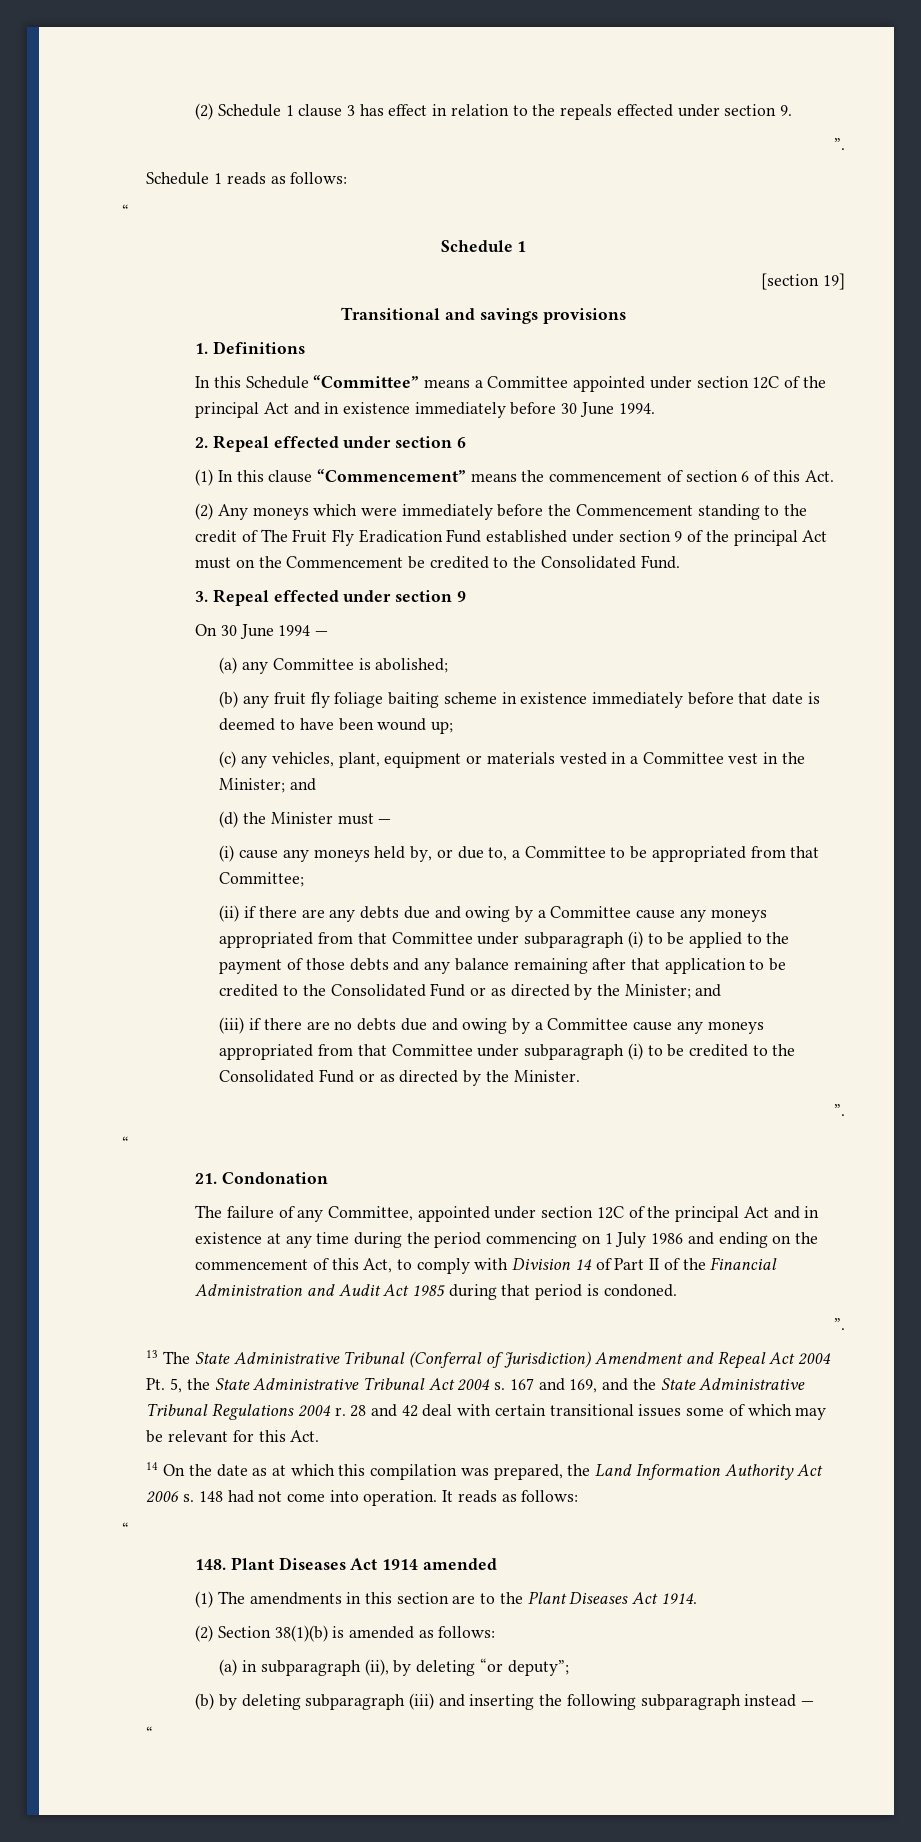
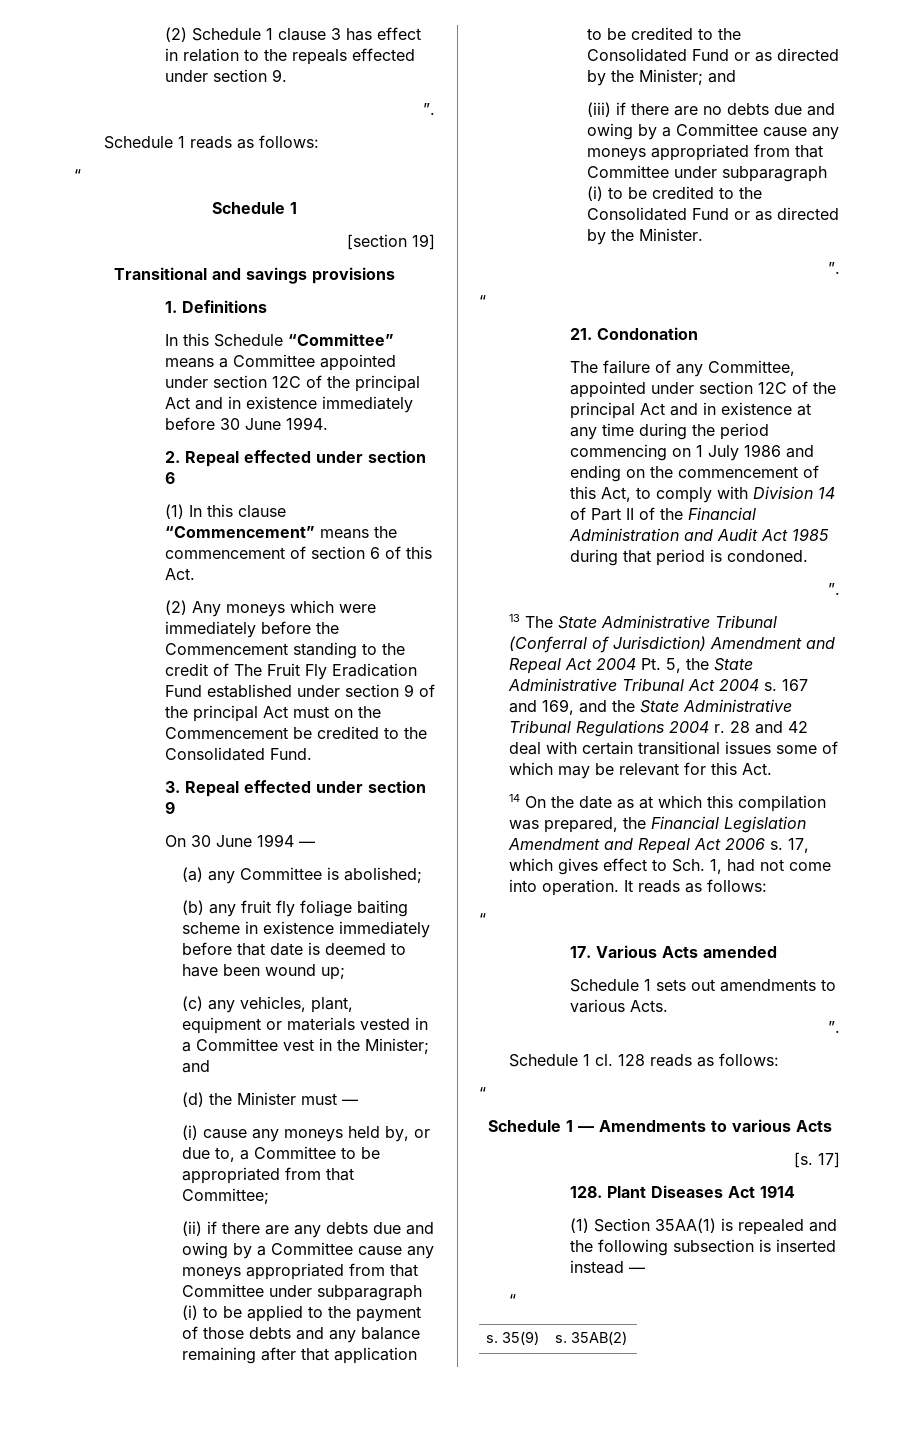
[595,1464,824,1480] [146,1491,223,1503] Land Information Authority Act 2006 s. 148 -> [651,816,807,833] [508,838,810,854] [509,858,723,875] Financial Legislation Amendment and Repeal Act 2006 s. 17, which gives effect to Sch. 1,
[195,1559,227,1570] 148. -> [569,945,777,958] [569,979,836,992] [569,999,668,1013] [828,1021,840,1033] [509,1053,780,1067] [479,1087,486,1099] [487,1119,832,1132] [794,1152,840,1168] [569,1186,602,1198] 17. Various Acts amended // Schedule 1 sets out amendments to various Acts. // ”. // Schedule 1 cl. 128 reads as follows: // “ // Schedule 1 — Amendments to various Acts // [s. 17] // 128.
[422,1558,497,1570] [195,1591,697,1608] [195,1625,496,1642] [219,1658,569,1676] [195,1693,741,1710] amended // (1) The amendments in this section are to the Plant Diseases Act 1914. // (2) Section 38(1)(b) is amended as follows: // (a) in subparagraph (ii), by deleting “or deputy”; // (b) by deleting subparagraph (iii) and inserting the following subparagraph -> [569,1218,837,1235] [569,1239,836,1256] // (1) Section 35AA(1) is repealed and the following subsection is inserted
(154, 1733) none -> [486,1331,540,1345] [555,1331,628,1345] // s. 35(9) | s. 35AB(2)

